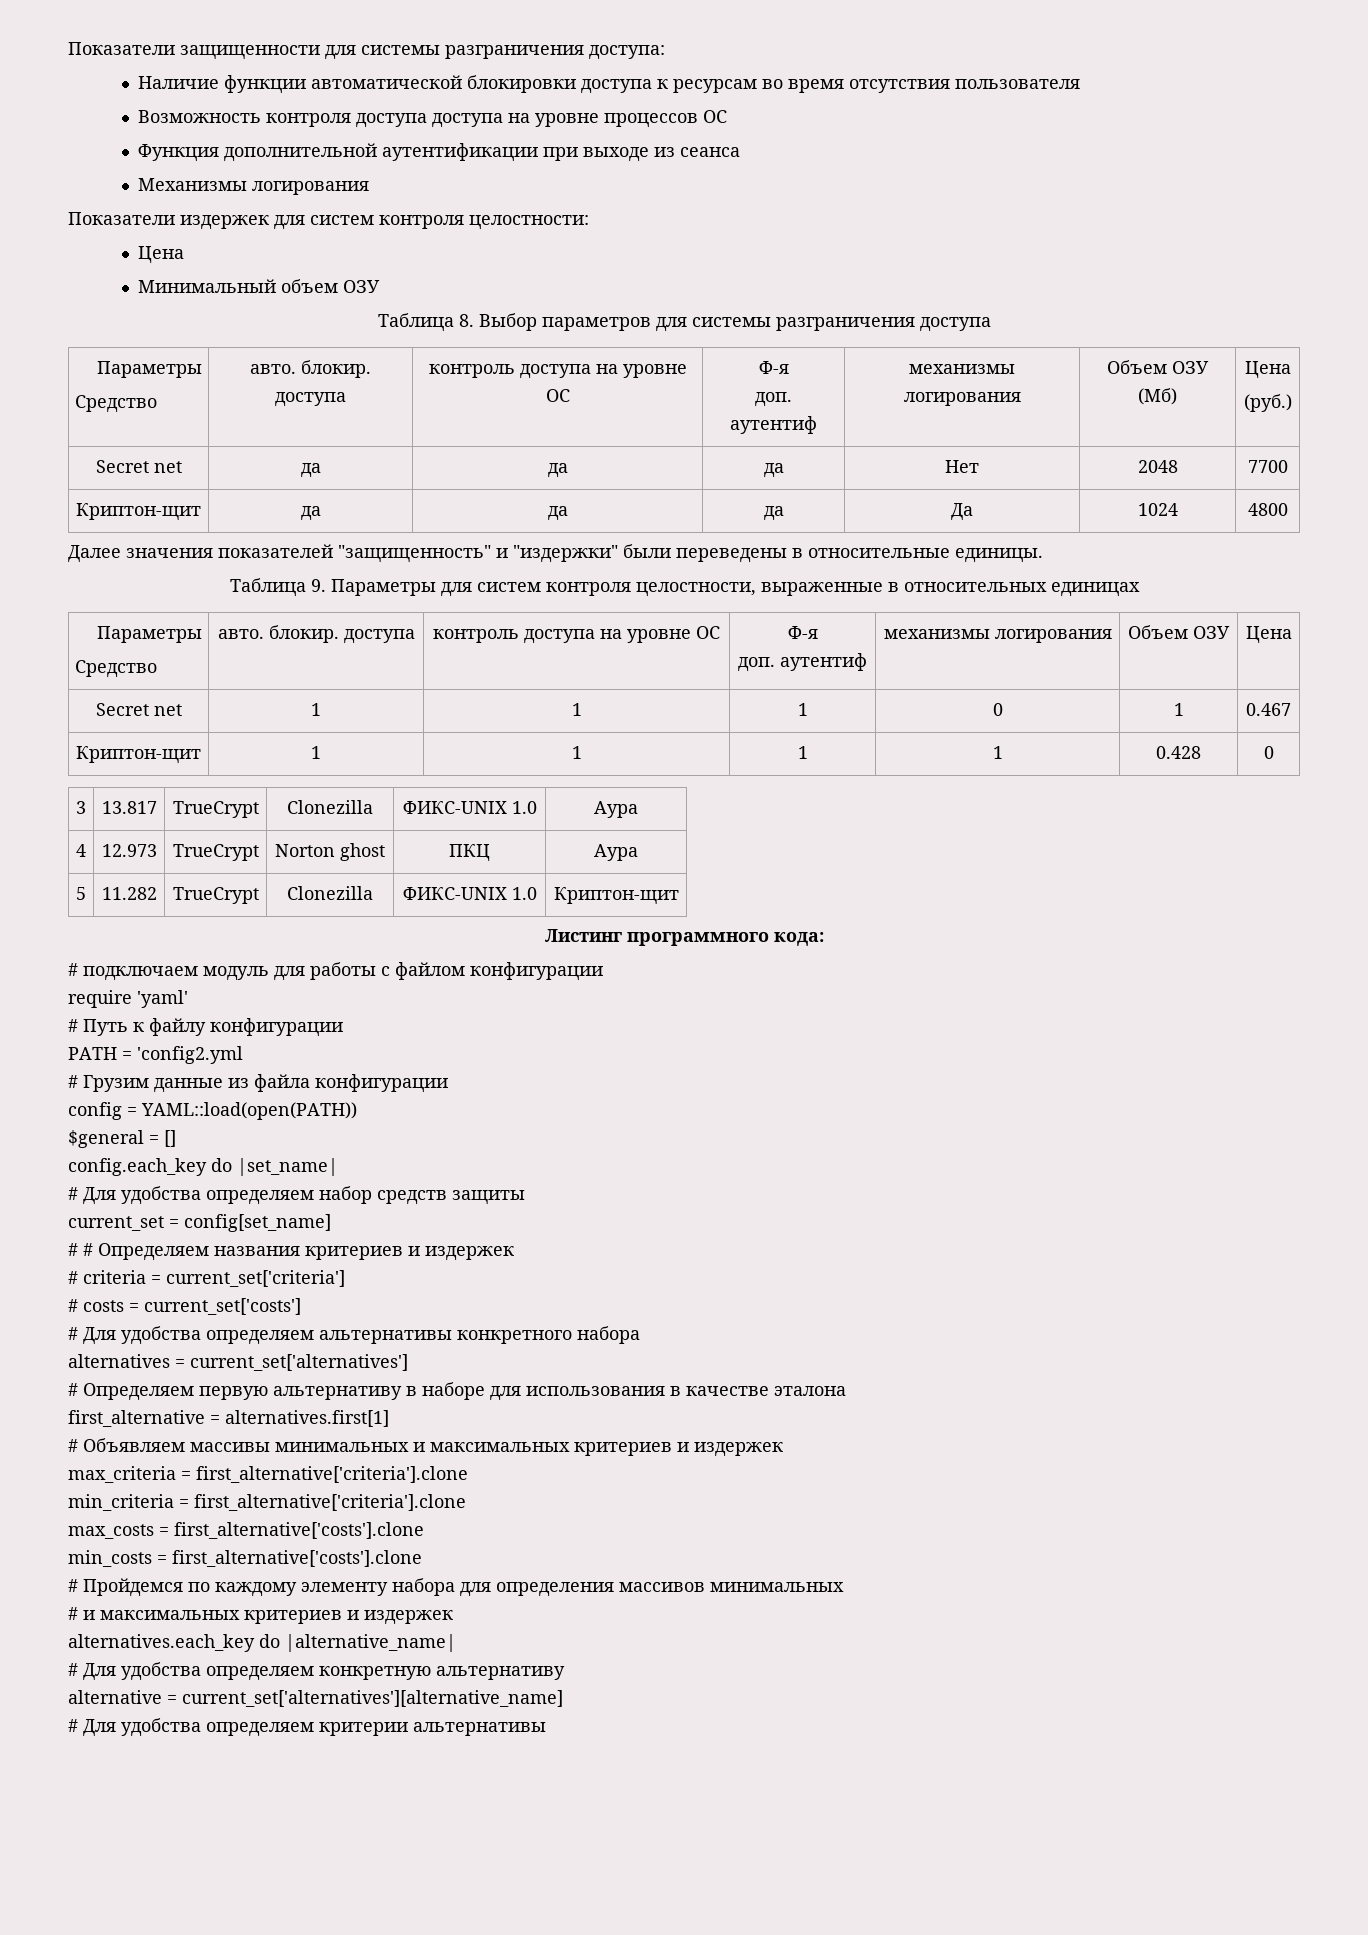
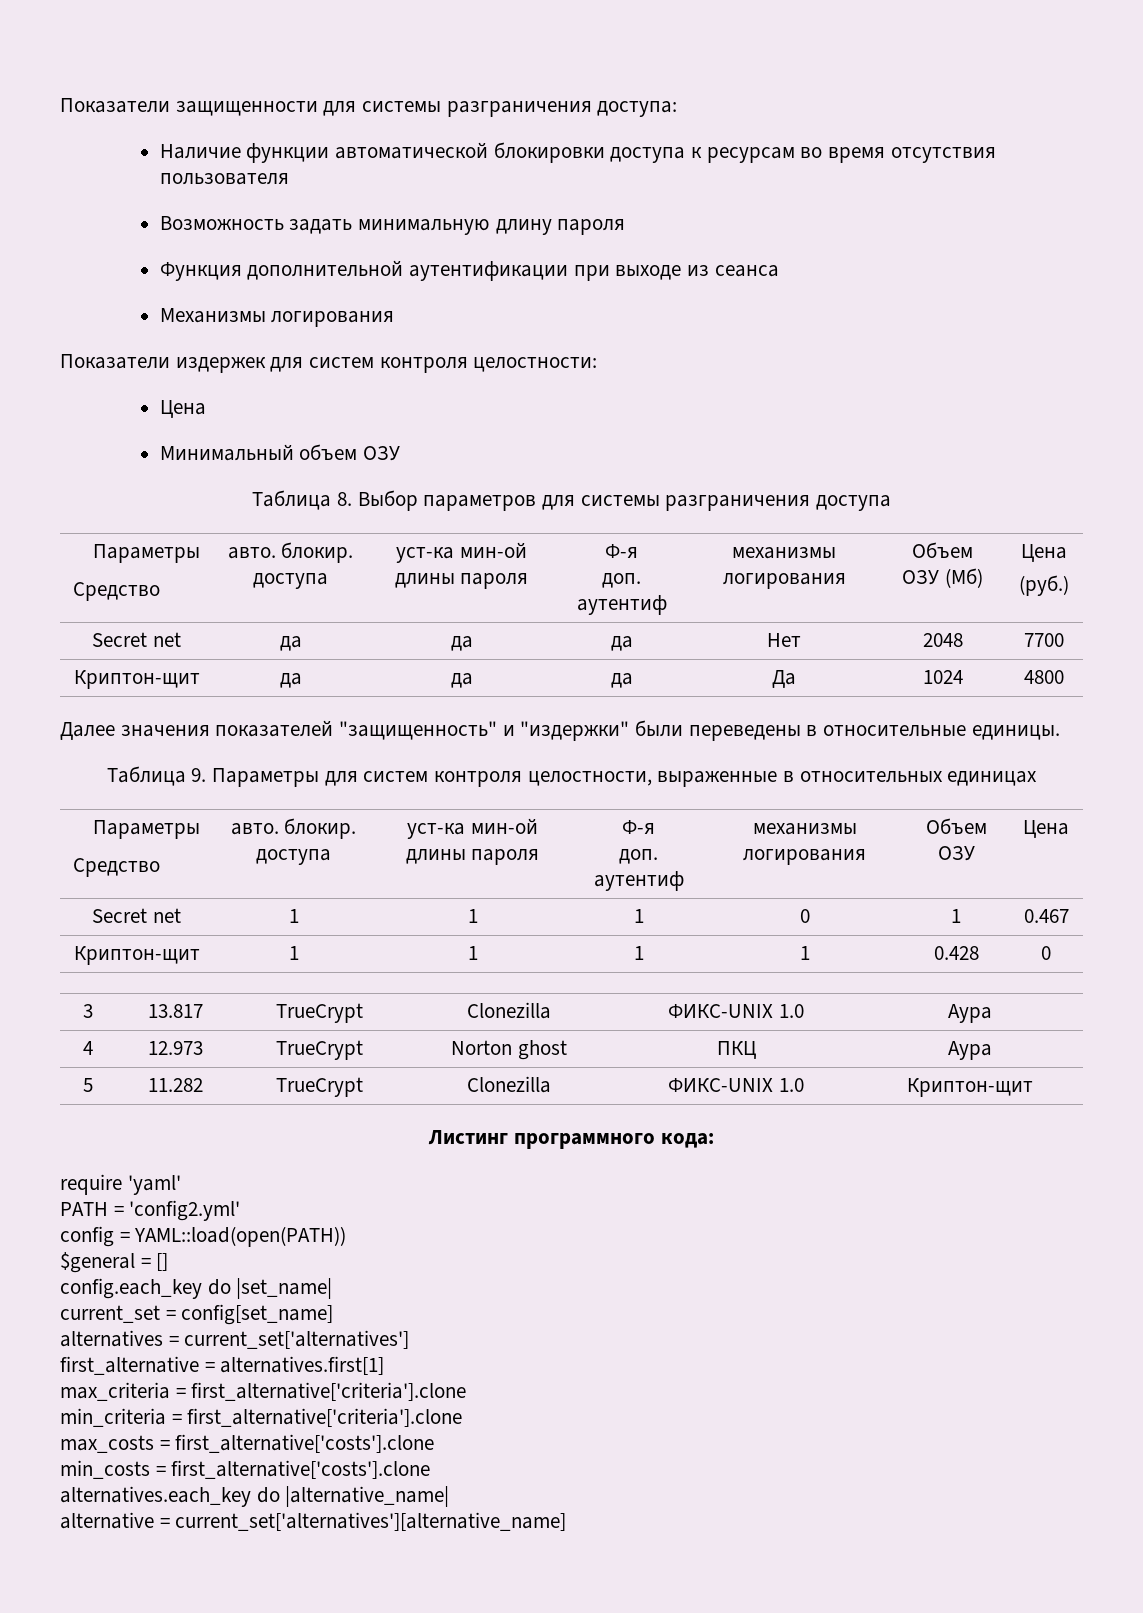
[265,110,727,128] контроля доступа доступа на уровне процессов ОС -> [289,219,626,235] задать минимальную длину пароля
[428,364,687,379] [545,389,570,402] контроль доступа на уровне ОС -> [396,542,527,563] [394,573,529,589] уст-ка мин-ой длины пароля
[433,626,720,644] контроль доступа на уровне ОС -> [407,818,538,839] [405,849,540,865] уст-ка мин-ой длины пароля
[68,962,603,981] [68,990,188,1008] [68,1018,343,1037] [68,1046,243,1064] [68,1074,448,1093] # подключаем модуль для работы с файлом конфигурации // require 'yaml' // # Путь к файлу конфигурации // PATH = 'config2.yml // # Грузим данные из файла конфигурации -> [60,1174,181,1195] [60,1200,241,1221] require 'yaml' // PATH = 'config2.yml'
[68,1186,525,1205] [68,1214,331,1232] [68,1243,514,1261] [68,1270,345,1287] [68,1298,301,1315] [68,1326,640,1345] [68,1354,408,1371] [68,1382,846,1401] [68,1410,389,1427] [68,1438,783,1457] # Для удобства определяем набор средств защиты // current_set = config[set_name] // # # Определяем названия критериев и издержек // # criteria = current_set['criteria'] // # costs = current_set['costs'] // # Для удобства определяем альтернативы конкретного набора // alternatives = current_set['alternatives'] // # Определяем первую альтернативу в наборе для использования в качестве эталона // first_alternative = alternatives.first[1] // # Объявляем массивы минимальных и максимальных критериев и издержек -> [60,1304,334,1325] [60,1330,410,1349] [60,1356,385,1375] current_set = config[set_name] // alternatives = current_set['alternatives'] // first_alternative = alternatives.first[1]
[68,1578,844,1597] [68,1607,453,1625] [68,1634,456,1652] [68,1662,565,1681] [68,1690,563,1707] [68,1718,546,1737] # Пройдемся по каждому элементу набора для определения массивов минимальных // # и максимальных критериев и издержек // alternatives.each_key do |alternative_name| // # Для удобства определяем конкретную альтернативу // alternative = current_set['alternatives'][alternative_name] // # Для удобства определяем критерии альтернативы -> [60,1486,450,1507] [60,1512,567,1531] alternatives.each_key do |alternative_name| // alternative = current_set['alternatives'][alternative_name]

